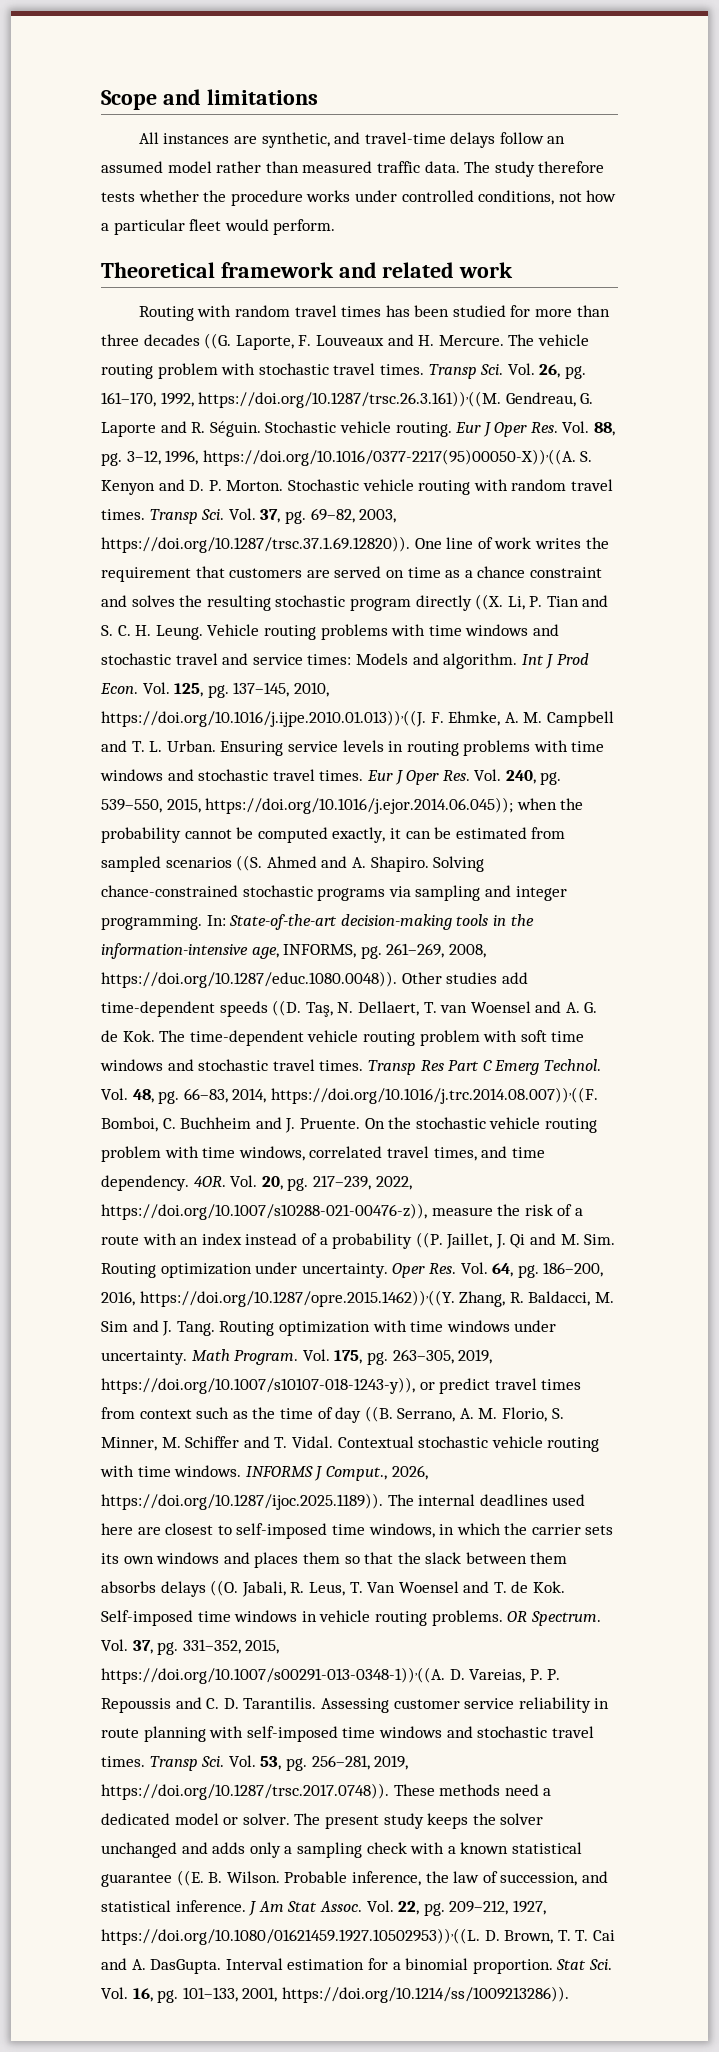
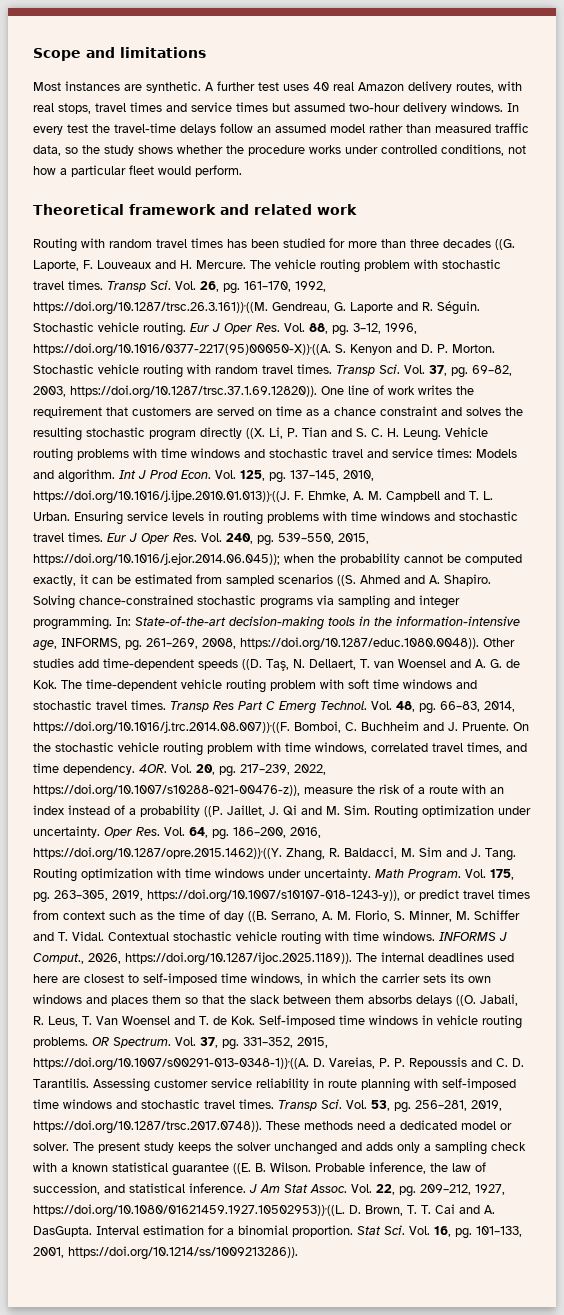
[138,132,159,144] All -> [33,82,61,91] Most
[261,132,361,148] synthetic, and -> [146,81,522,93] [33,102,519,114] [33,124,110,135] synthetic. A further test uses 40 real Amazon delivery routes, with real stops, travel times and service times but assumed two-hour delivery windows. In every test the
[424,161,605,177] [101,192,135,202] data. The study therefore tests -> [33,145,173,156] data, so the study shows

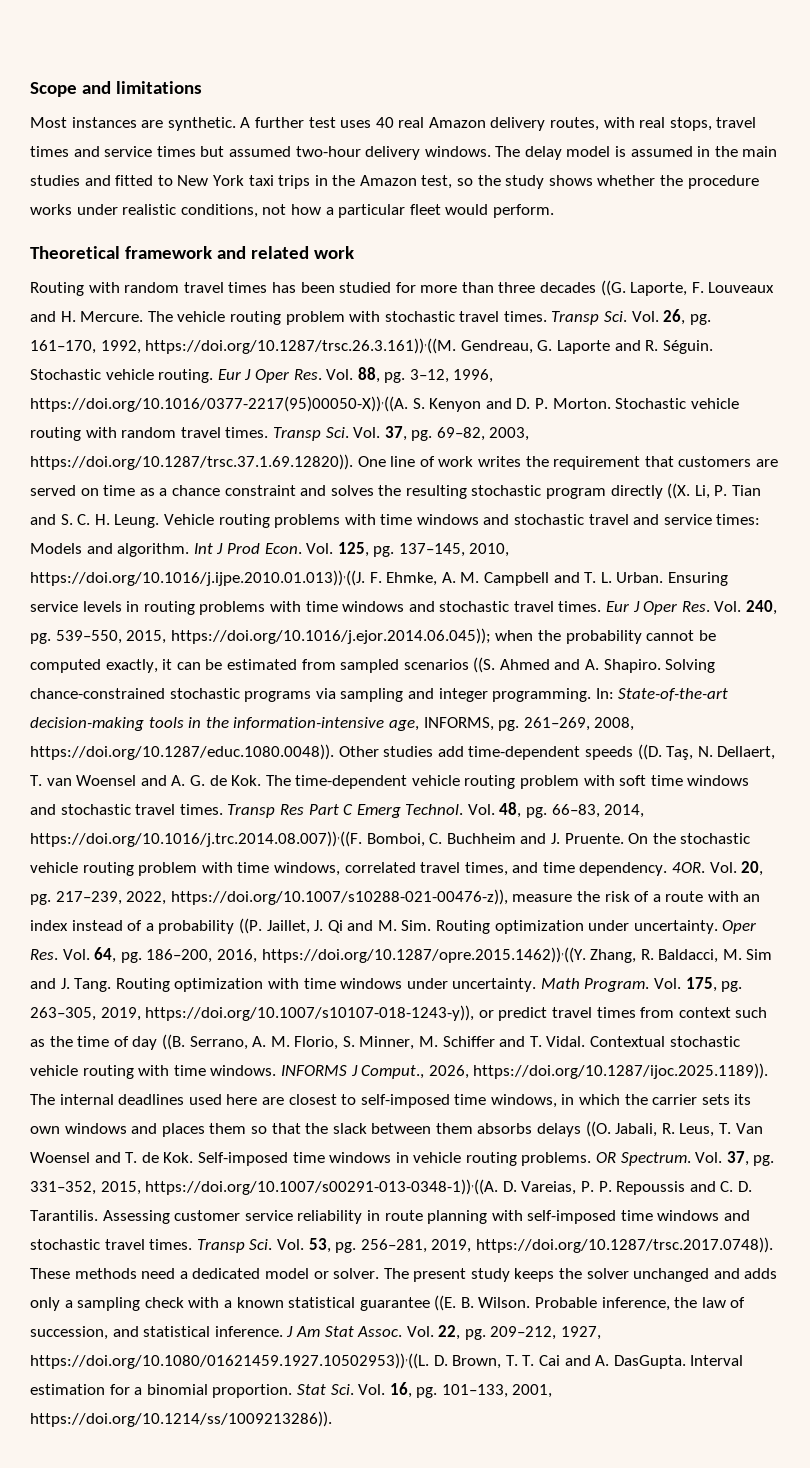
[507,103,519,112] [33,123,529,135] [33,145,61,156] In every test the travel-time delays follow an assumed model rather than measured traffic data, -> [495,146,778,160] [30,175,453,189] The delay model is assumed in the main studies and fitted to New York taxi trips in the Amazon test,
[381,145,437,154] controlled -> [122,204,177,215] realistic

